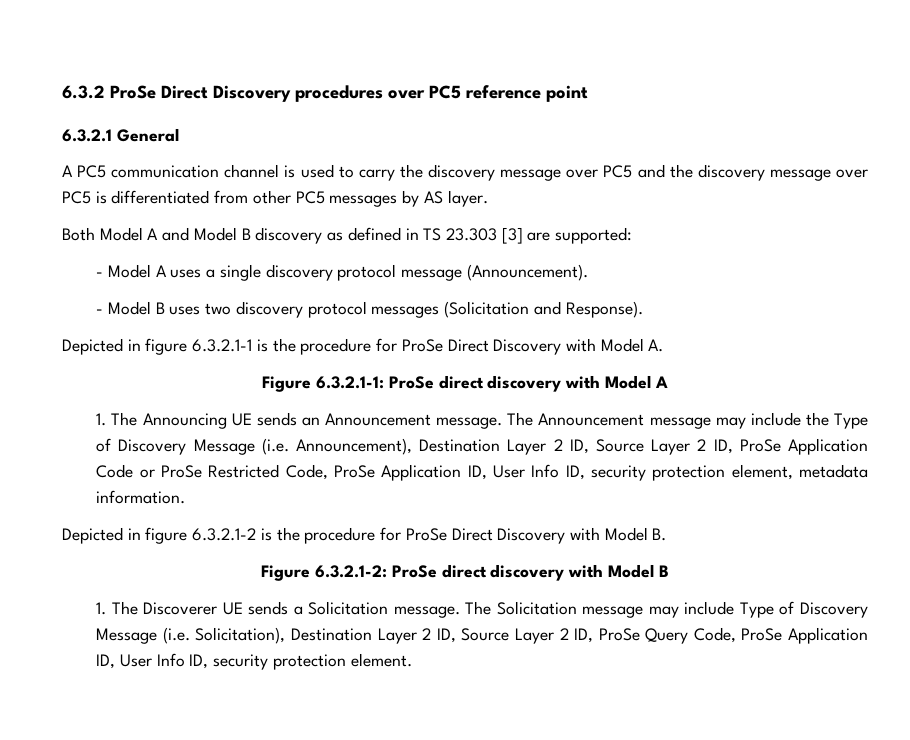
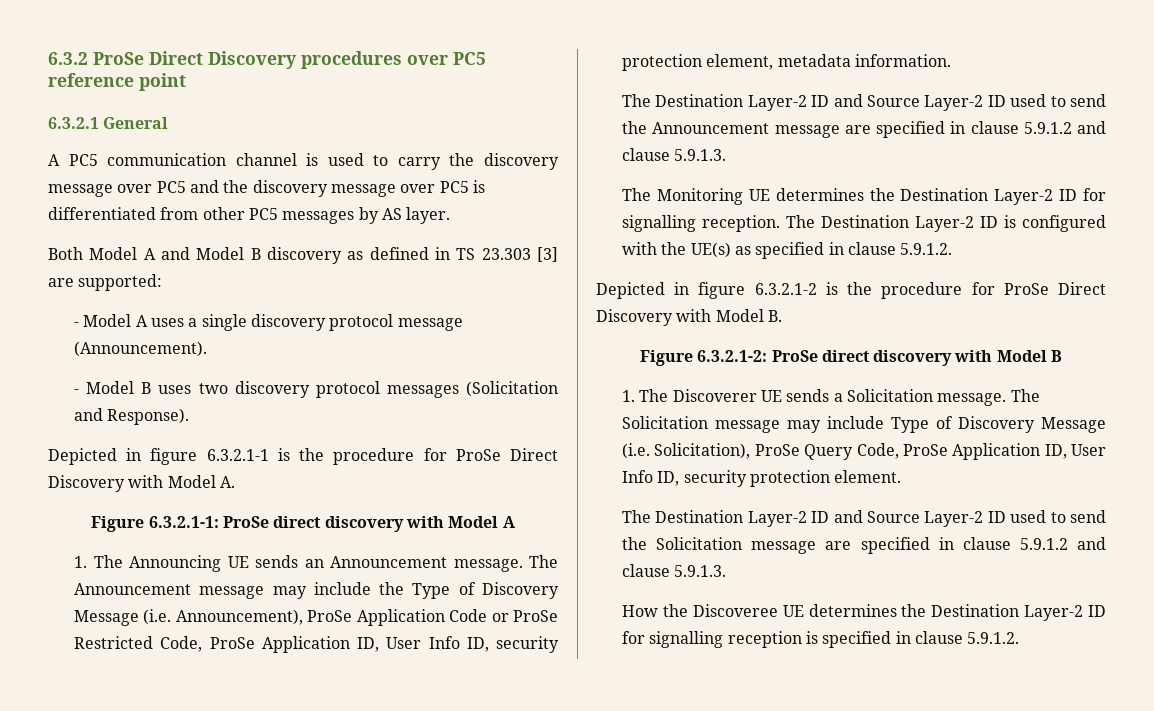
[419,439,733,455] Destination Layer 2 ID, Source Layer 2 ID, -> (303, 617) none
(186, 497) none -> [622,94,1106,111] [622,121,1106,138] [622,148,727,161] [622,188,1106,205] [622,215,1106,232] [622,242,953,259] // The Destination Layer-2 ID and Source Layer-2 ID used to send the Announcement message are specified in clause 5.9.1.2 and clause 5.9.1.3. // The Monitoring UE determines the Destination Layer-2 ID for signalling reception. The Destination Layer-2 ID is configured with the UE(s) as specified in clause 5.9.1.2.
[291,628,594,644] Destination Layer 2 ID, Source Layer 2 ID, -> (751, 451) none
(412, 660) none -> [622,510,1106,527] [622,537,1106,554] [622,564,727,577] [622,604,1106,621] [622,631,1020,648] // The Destination Layer-2 ID and Source Layer-2 ID used to send the Solicitation message are specified in clause 5.9.1.2 and clause 5.9.1.3. // How the Discoveree UE determines the Destination Layer-2 ID for signalling reception is specified in clause 5.9.1.2.

